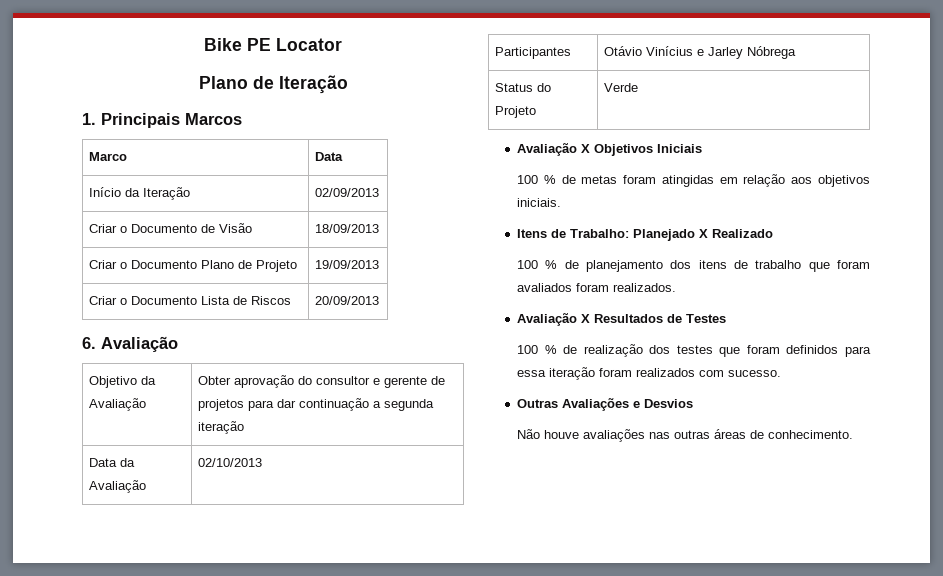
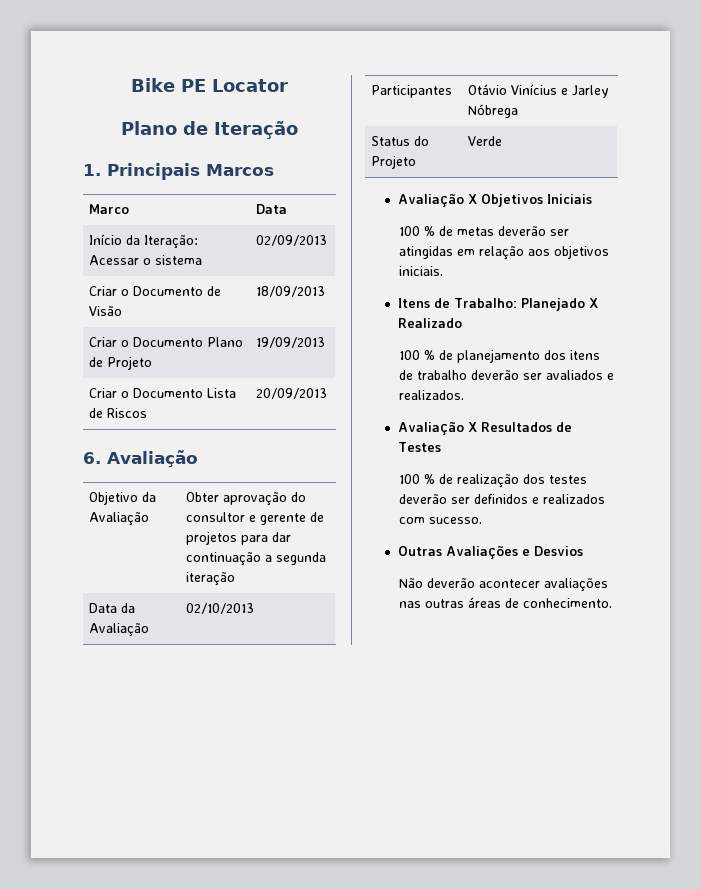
[143,187,191,200] Iteração -> [144,235,199,249] [89,255,203,265] Iteração: Acessar o sistema
[623,175,657,184] foram -> [498,226,570,236] deverão ser
[808,260,870,272] [517,283,610,292] que foram avaliados foram -> [471,370,615,380] deverão ser avaliados e
[719,345,871,357] [517,367,633,380] que foram definidos para essa iteração foram -> [399,494,540,504] deverão ser definidos e
[544,430,580,439] houve -> [427,578,541,588] deverão acontecer

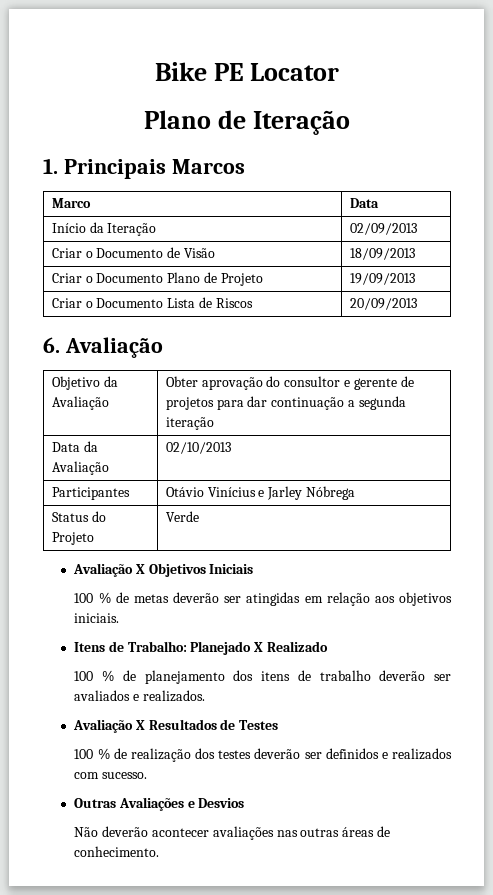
[144,235,199,249] [89,255,203,265] Iteração: Acessar o sistema -> [107,223,157,236] Iteração

